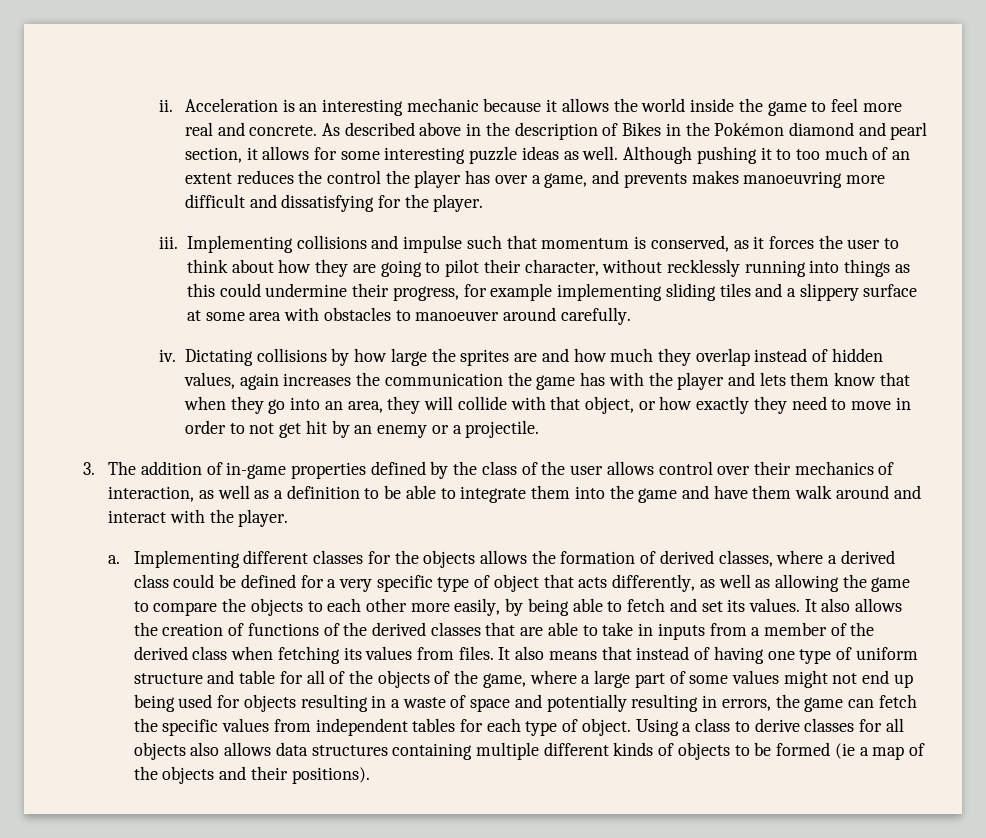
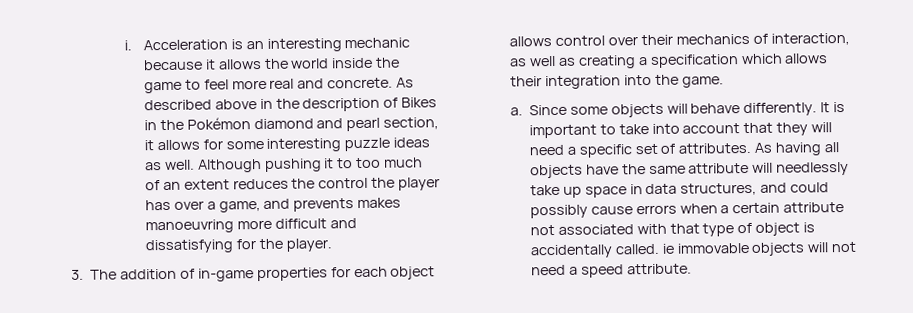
[159,99,174,112] ii. -> [124,40,133,51] i.
[159,235,900,253] [186,259,910,277] [186,283,918,301] [186,307,631,325] [159,348,883,366] [183,372,910,390] [183,396,911,414] [184,420,540,438] // iii. Implementing collisions and impulse such that momentum is conserved, as it forces the user to think about how they are going to pilot their character, without recklessly running into things as this could undermine their progress, for example implementing sliding tiles and a slippery surface at some area with obstacles to manoeuver around carefully. // iv. Dictating collisions by how large the sprites are and how much they overlap instead of hidden values, again increases the communication the game has with the player and lets them know that when they go into an area, they will collide with that object, or how exactly they need to move in order to not get hit by an enemy or a projectile. -> (332, 245) none
[370,461,604,479] defined by the class of the user -> [330,266,436,280] for each object
[274,485,921,503] [108,509,289,527] [108,550,895,568] [133,574,911,592] [133,598,903,616] [133,622,875,640] [133,646,918,664] [133,670,913,688] [133,694,917,712] [133,718,904,736] [133,742,926,760] [133,766,370,784] a definition to be able to integrate them into the game and have them walk around and interact with the player. // a. Implementing different classes for the objects allows the formation of derived classes, where a derived class could be defined for a very specific type of object that acts differently, as well as allowing the game to compare the objects to each other more easily, by being able to fetch and set its values. It also allows the creation of functions of the derived classes that are able to take in inputs from a member of the derived class when fetching its values from files. It also means that instead of having one type of uniform structure and table for all of the objects of the game, where a large part of some values might not end up being used for objects resulting in a waste of space and potentially resulting in errors, the game can fetch the specific values from independent tables for each type of object. Using a class to derive classes for all objects also allows data structures containing multiple different kinds of objects to be formed (ie a map of the objects and their positions). -> [577,53,829,69] [510,74,724,90] [509,101,846,118] [528,122,833,139] [528,142,840,158] [529,161,850,179] [529,182,830,198] [529,202,845,219] [529,222,816,237] [529,241,858,259] [530,263,692,278] creating a specification which allows their integration into the game. // a. Since some objects will behave differently. It is important to take into account that they will need a specific set of attributes. As having all objects have the same attribute will needlessly take up space in data structures, and could possibly cause errors when a certain attribute not associated with that type of object is accidentally called. ie immovable objects will not need a speed attribute.

